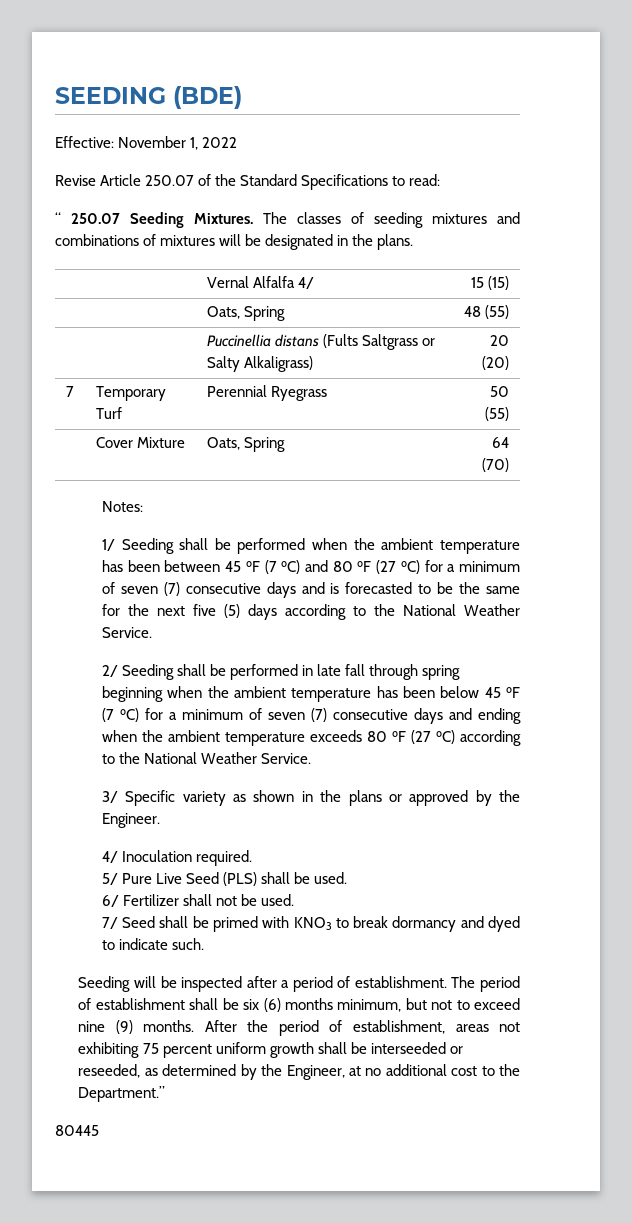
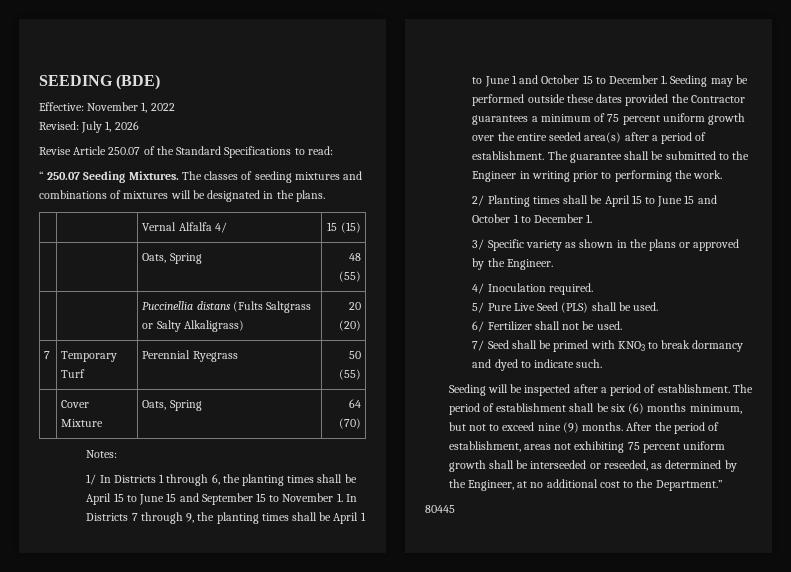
(238, 142) none -> [39,121,139,133] // Revised: July 1, 2026
[121,538,520,554] [101,560,520,574] [101,582,520,598] [101,604,520,620] [101,627,152,638] [101,664,461,680] [101,686,520,702] [101,708,521,724] [101,730,521,746] [101,752,312,764] Seeding shall be performed when the ambient temperature has been between 45 ⁰F (7 ⁰C) and 80 ⁰F (27 ⁰C) for a minimum of seven (7) consecutive days and is forecasted to be the same for the next five (5) days according to the National Weather Service. // 2/ Seeding shall be performed in late fall through spring beginning when the ambient temperature has been below 45 ⁰F (7 ⁰C) for a minimum of seven (7) consecutive days and ending when the ambient temperature exceeds 80 ⁰F (27 ⁰C) according to the National Weather Service. -> [99,474,357,486] [86,493,357,505] [86,512,366,524] [472,75,748,87] [472,94,745,106] [472,113,745,125] [472,132,707,144] [472,151,749,163] [472,170,722,182] [472,195,717,207] [472,214,593,223] In Districts 1 through 6, the planting times shall be April 15 to June 15 and September 15 to November 1. In Districts 7 through 9, the planting times shall be April 1 to June 1 and October 15 to December 1. Seeding may be performed outside these dates provided the Contractor guarantees a minimum of 75 percent uniform growth over the entire seeded area(s) after a period of establishment. The guarantee shall be submitted to the Engineer in writing prior to performing the work. // 2/ Planting times shall be April 15 to June 15 and October 1 to December 1.

